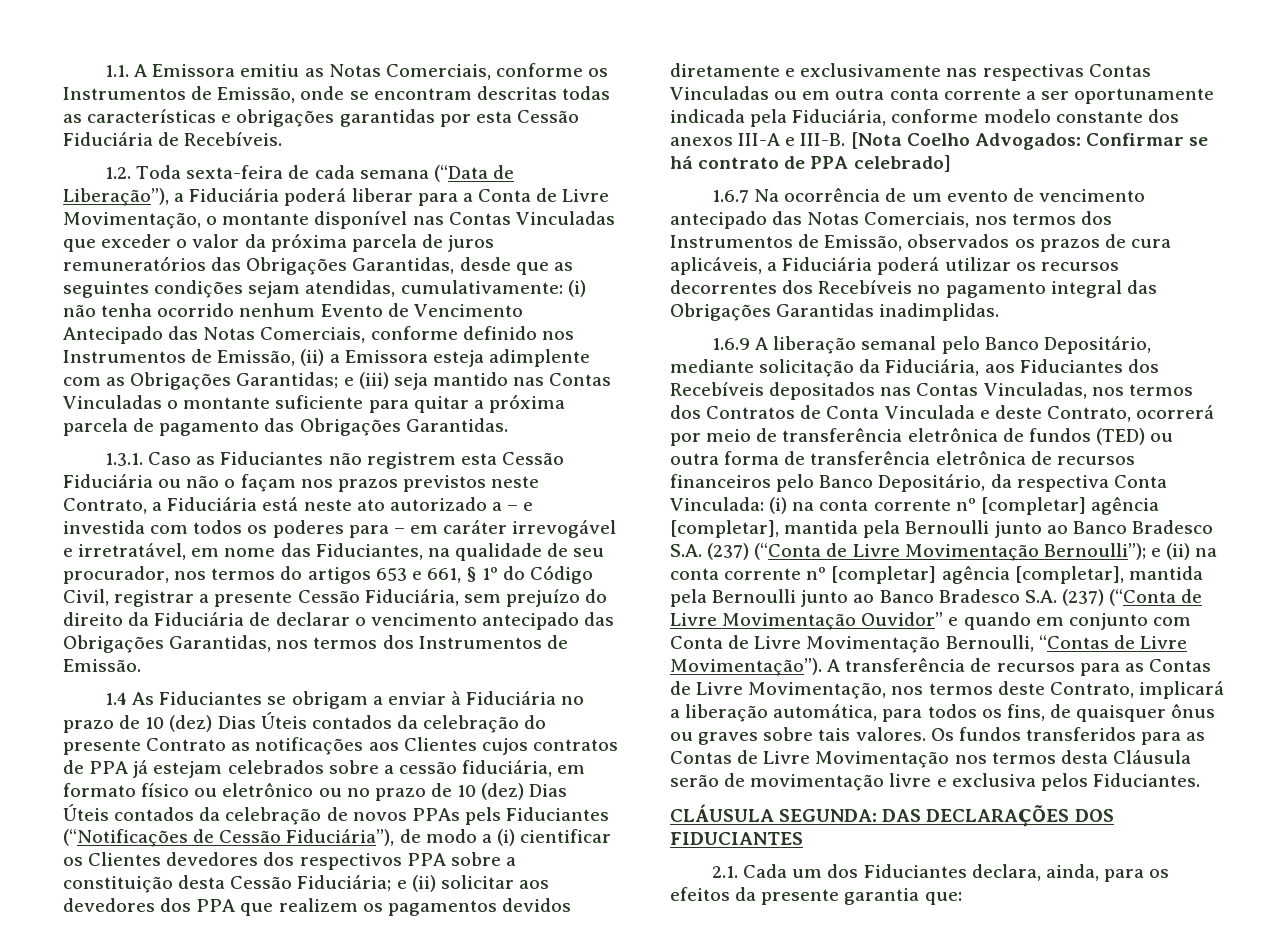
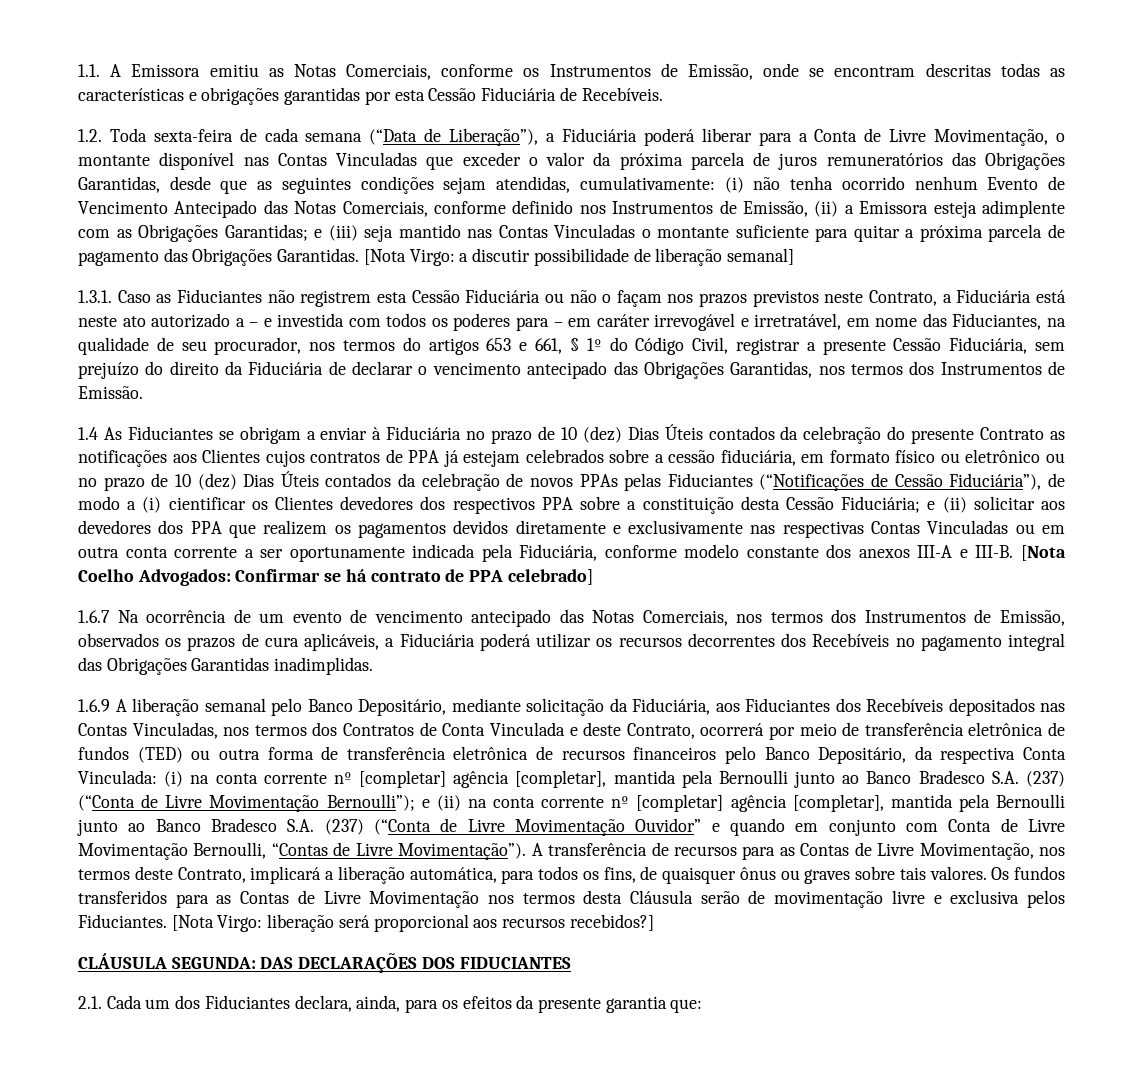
(508, 425) none -> [363,248,794,266] [Nota Virgo: a discutir possibilidade de liberação semanal]
[464,807,501,825] pels -> [624,473,662,491] pelas
(1200, 780) none -> [171,914,654,932] [Nota Virgo: liberação será proporcional aos recursos recebidos?]

